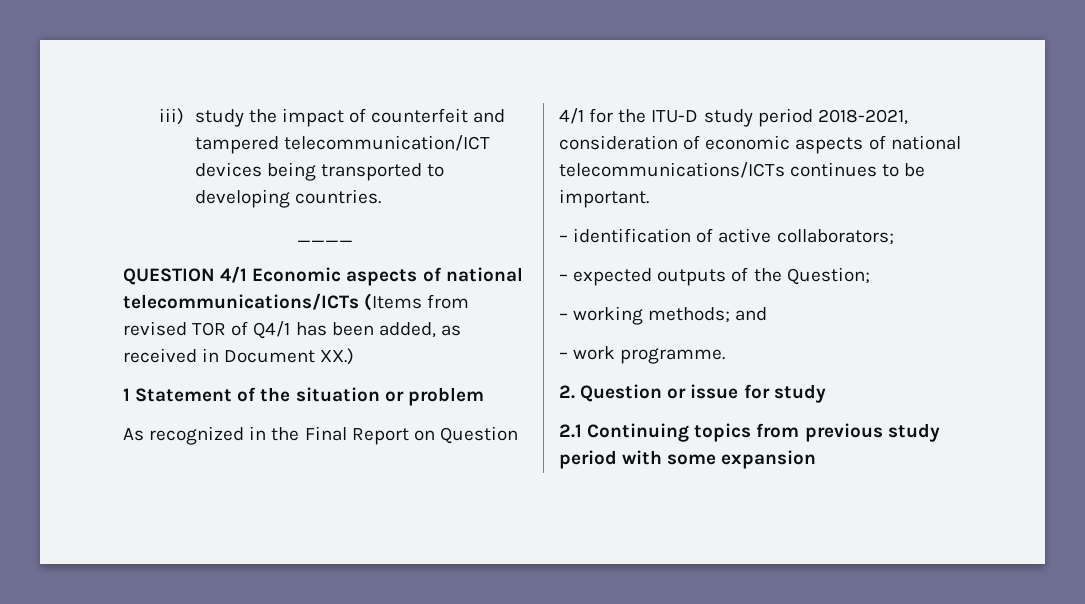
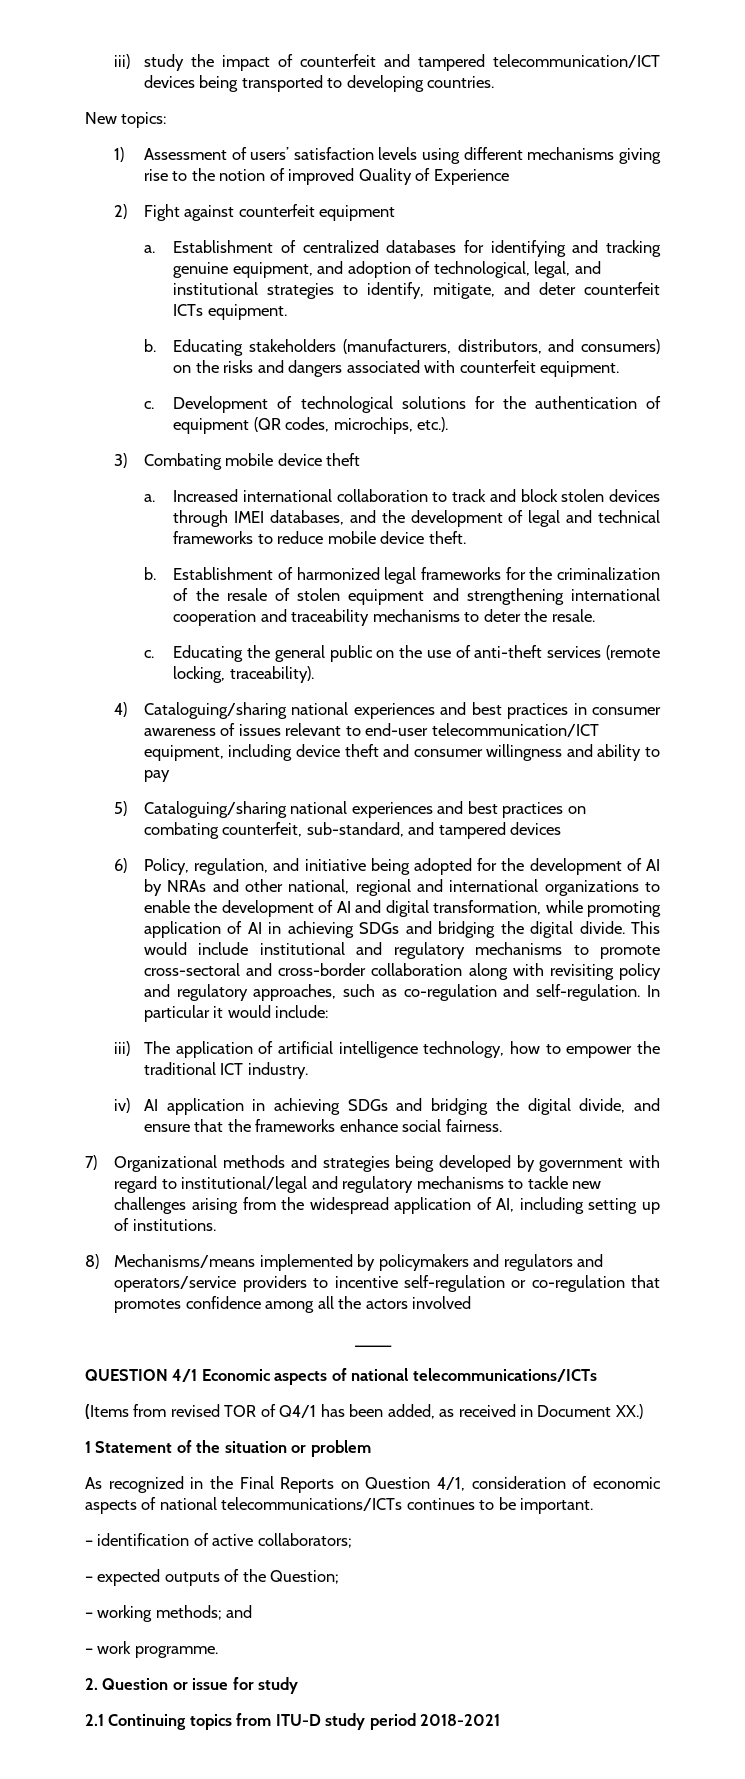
(381, 196) none -> [85,112,167,128] [114,147,662,164] [143,168,509,185] [114,204,396,221] [143,240,662,257] [173,261,601,278] [173,282,661,299] [173,304,287,320] [143,339,660,356] [173,360,619,377] [143,396,661,413] [173,417,449,434] [114,453,361,470] [143,489,661,502] [173,510,660,527] [173,531,466,544] [143,567,661,584] [173,588,661,605] [173,609,595,626] [143,645,660,662] [173,666,314,683] [114,702,661,719] [143,723,599,737] [143,744,660,761] [143,770,170,782] [114,801,586,818] [143,822,562,839] [114,858,660,875] [143,879,660,896] [143,900,661,917] [143,921,661,938] [143,942,660,959] [143,963,661,980] [143,984,660,1001] [143,1005,329,1022] [114,1041,661,1058] [143,1062,308,1079] [114,1098,661,1115] [143,1119,502,1132] [85,1155,660,1172] [114,1176,602,1193] [114,1197,660,1214] [114,1218,216,1231] [85,1254,604,1271] [114,1275,661,1292] [114,1296,472,1313] // New topics: // 1) Assessment of users’ satisfaction levels using different mechanisms giving rise to the notion of improved Quality of Experience // 2) Fight against counterfeit equipment // a. Establishment of centralized databases for identifying and tracking genuine equipment, and adoption of technological, legal, and institutional strategies to identify, mitigate, and deter counterfeit ICTs equipment. // b. Educating stakeholders (manufacturers, distributors, and consumers) on the risks and dangers associated with counterfeit equipment. // c. Development of technological solutions for the authentication of equipment (QR codes, microchips, etc.). // 3) Combating mobile device theft // a. Increased international collaboration to track and block stolen devices through IMEI databases, and the development of legal and technical frameworks to reduce mobile device theft. // b. Establishment of harmonized legal frameworks for the criminalization of the resale of stolen equipment and strengthening international cooperation and traceability mechanisms to deter the resale. // c. Educating the general public on the use of anti-theft services (remote locking, traceability). // 4) Cataloguing/sharing national experiences and best practices in consumer awareness of issues relevant to end-user telecommunication/ICT equipment, including device theft and consumer willingness and ability to pay // 5) Cataloguing/sharing national experiences and best practices on combating counterfeit, sub-standard, and tampered devices // 6) Policy, regulation, and initiative being adopted for the development of AI by NRAs and other national, regional and international organizations to enable the development of AI and digital transformation, while promoting application of AI in achieving SDGs and bridging the digital divide. This would include institutional and regulatory mechanisms to promote cross-sectoral and cross-border collaboration along with revisiting policy and regulatory approaches, such as co-regulation and self-regulation. In particular it would include: // iii) The application of artificial intelligence technology, how to empower the traditional ICT industry. // iv) AI application in achieving SDGs and bridging the digital divide, and ensure that the frameworks enhance social fairness. // 7) Organizational methods and strategies being developed by government with regard to institutional/legal and regulatory mechanisms to tackle new challenges arising from the widespread application of AI, including setting up of institutions. // 8) Mechanisms/means implemented by policymakers and regulators and operators/service providers to incentive self-regulation or co-regulation that promotes confidence among all the actors involved
(359, 301) none -> (597, 1375) //
[351,428,409,445] Report -> [280,1477,335,1493] Reports
[559,108,908,127] 4/1 for the ITU-D study period 2018-2021, -> [437,1477,466,1491] 4/1,
[804,423,940,442] [559,450,817,469] previous study period with some expansion -> [275,1713,501,1730] ITU-D study period 2018-2021

